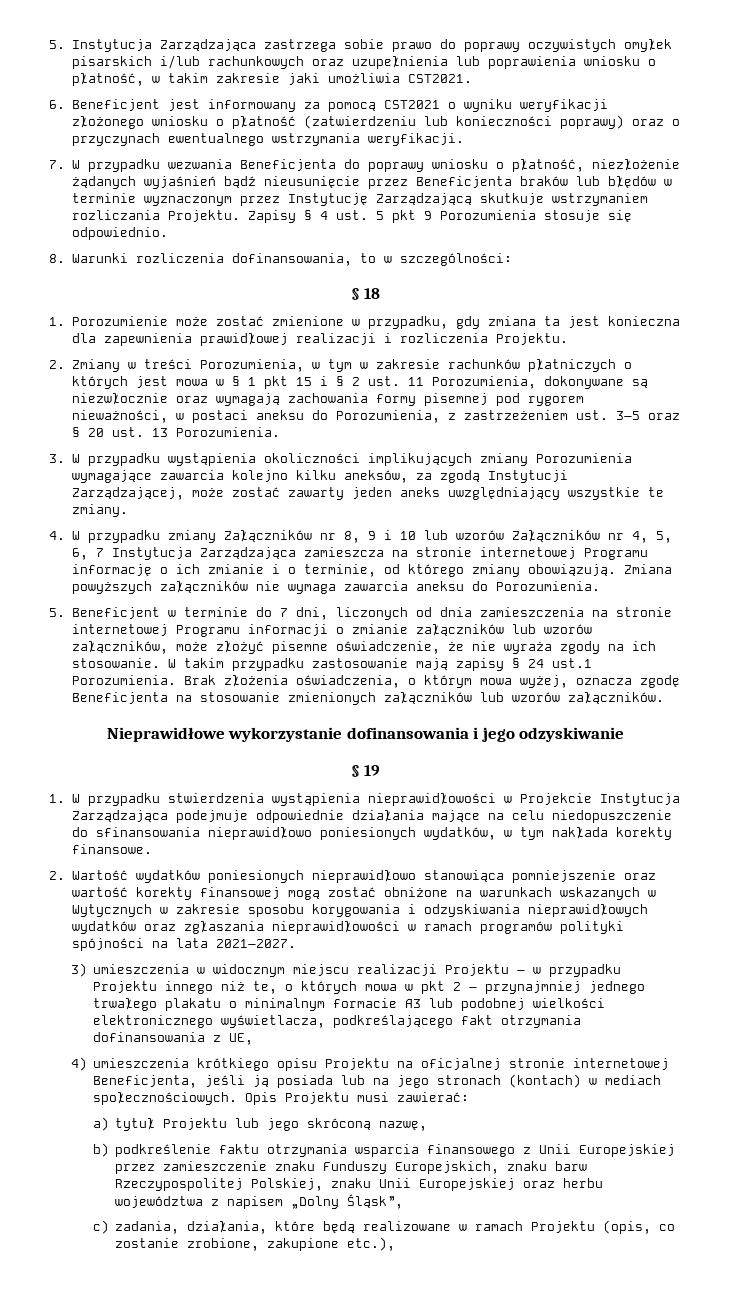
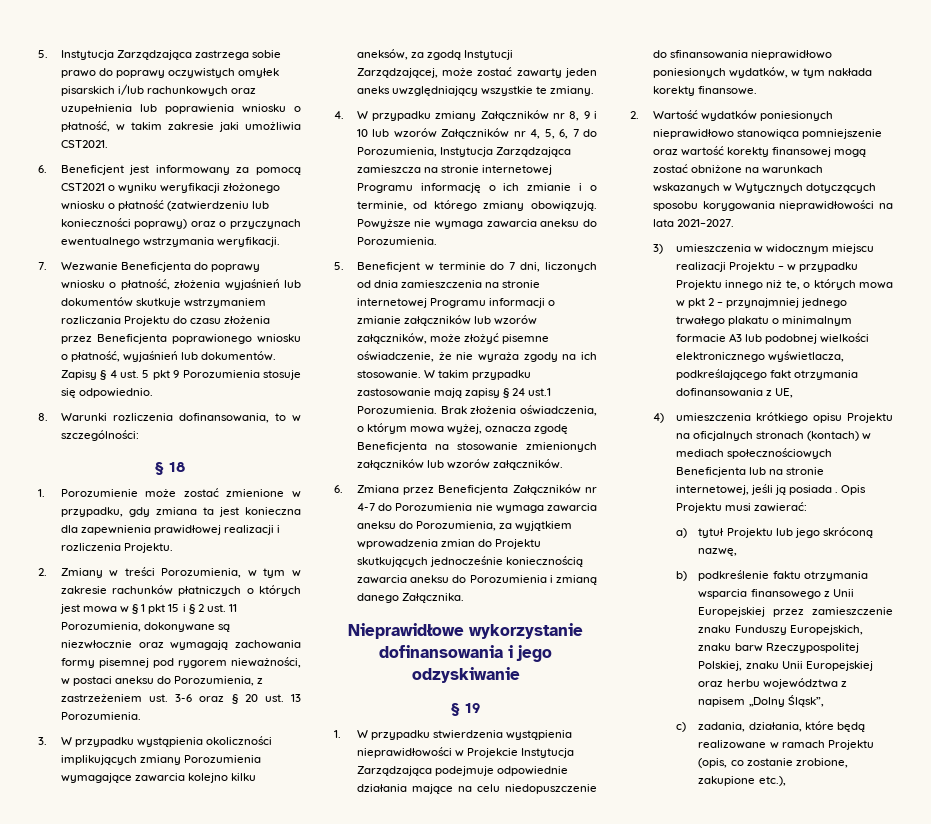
[71,159,232,172] W przypadku wezwania -> [60,262,118,271] Wezwanie
[591,159,680,171] [71,176,672,189] [71,193,648,206] [71,210,240,222] niezłożenie żądanych wyjaśnień bądź nieusunięcie przez Beneficjenta braków lub błędów w terminie wyznaczonym przez Instytucję Zarządzającą skutkuje wstrzymaniem rozliczania Projektu. -> [174,279,301,290] [60,297,267,308] [60,316,271,326] [60,334,301,344] [60,351,277,362] złożenia wyjaśnień lub dokumentów skutkuje wstrzymaniem rozliczania Projektu do czasu złożenia przez Beneficjenta poprawionego wniosku o płatność, wyjaśnień lub dokumentów.
[615,411,640,420] 3–5 -> [175,694,193,702] 3-6
(104, 552) none -> [582,129,597,137] [356,147,437,157] do Porozumienia,
[623,564,672,574] [71,581,248,594] Zmiana powyższych załączników -> [356,219,411,229] Powyższe
(664, 698) none -> [334,484,597,495] [356,503,597,513] [356,521,573,531] [356,539,542,549] [356,556,584,567] [356,575,597,585] [356,593,464,603] // 6. Zmiana przez Beneficjenta Załączników nr 4-7 do Porozumienia nie wymaga zawarcia aneksu do Porozumienia, za wyjątkiem wprowadzenia zmian do Projektu skutkujących jednocześnie koniecznością zawarcia aneksu do Porozumienia i zmianą danego Załącznika.
[159,904,648,917] [71,921,624,934] [71,938,144,951] w zakresie sposobu korygowania i odzyskiwania nieprawidłowych wydatków oraz zgłaszania nieprawidłowości w ramach programów polityki spójności -> [806,183,877,193] [652,200,875,211] dotyczących sposobu korygowania nieprawidłowości
[421,1058,670,1070] [93,1074,662,1088] [93,1092,238,1105] oficjalnej stronie internetowej Beneficjenta, jeśli ją posiada lub na jego stronach (kontach) w mediach społecznościowych. -> [692,431,872,441] [675,448,832,459] [675,467,824,477] [675,484,839,495] oficjalnych stronach (kontach) w mediach społecznościowych Beneficjenta lub na stronie internetowej, jeśli ją posiada .

